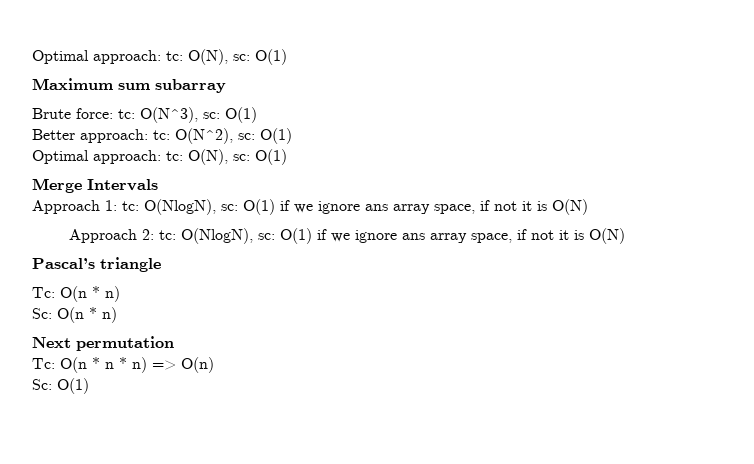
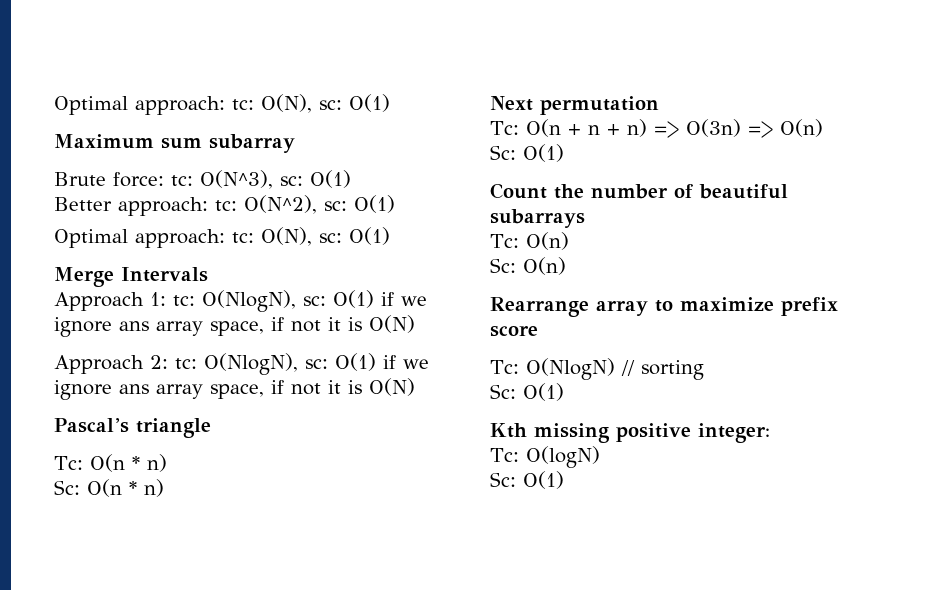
[92,357,214,373] * n * n) => O(n) -> [567,119,823,138] [490,144,564,162] [490,183,788,199] [490,209,585,228] [490,232,569,250] [490,257,566,275] [490,297,838,317] [490,325,538,337] [490,358,704,380] [490,383,564,401] [490,423,770,443] [490,446,600,468] + n + n) => O(3n) => O(n) // Sc: O(1) // Count the number of beautiful subarrays // Tc: O(n) // Sc: O(n) // Rearrange array to maximize prefix score // Tc: O(NlogN) // sorting // Sc: O(1) // Kth missing positive integer: // Tc: O(logN)

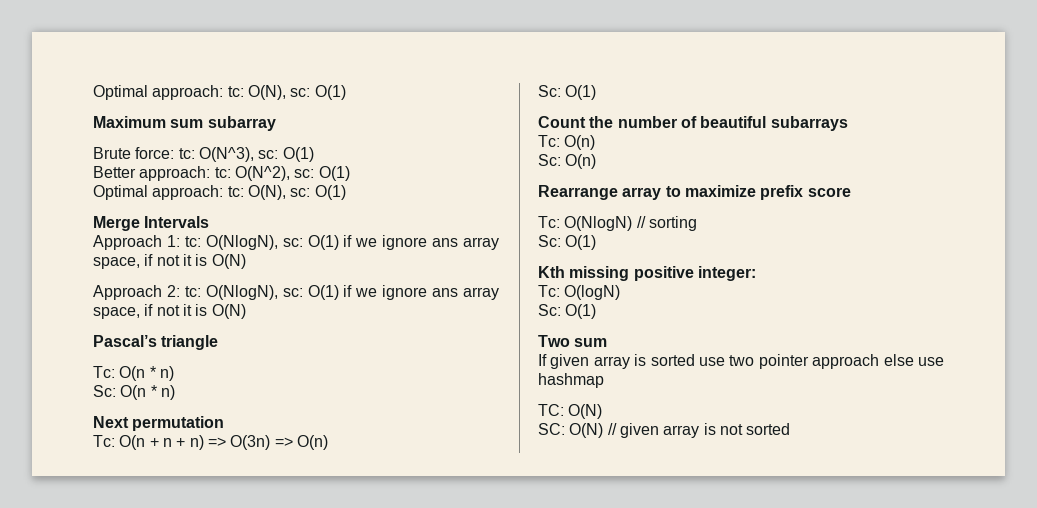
(564, 480) none -> [538,335,608,347] [538,354,944,369] [538,373,604,388] [538,404,603,419] [538,423,791,438] // Two sum // If given array is sorted use two pointer approach else use hashmap // TC: O(N) // SC: O(N) // given array is not sorted

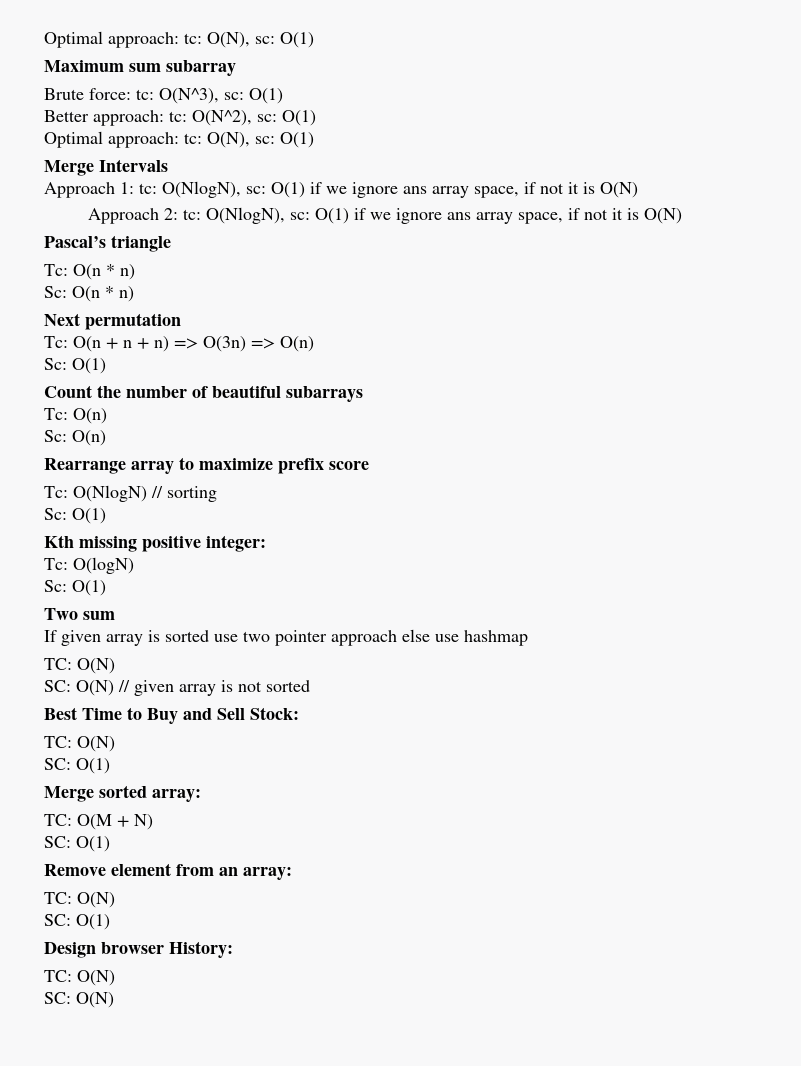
(791, 429) none -> [44,707,299,724] [44,736,115,752] [44,758,110,774] [44,785,201,802] [44,814,153,830] [44,836,110,852] [44,863,292,880] [44,892,115,908] [44,914,110,930] [44,941,233,958] [44,970,115,986] [44,992,114,1008] // Best Time to Buy and Sell Stock: // TC: O(N) // SC: O(1) // Merge sorted array: // TC: O(M + N) // SC: O(1) // Remove element from an array: // TC: O(N) // SC: O(1) // Design browser History: // TC: O(N) // SC: O(N)

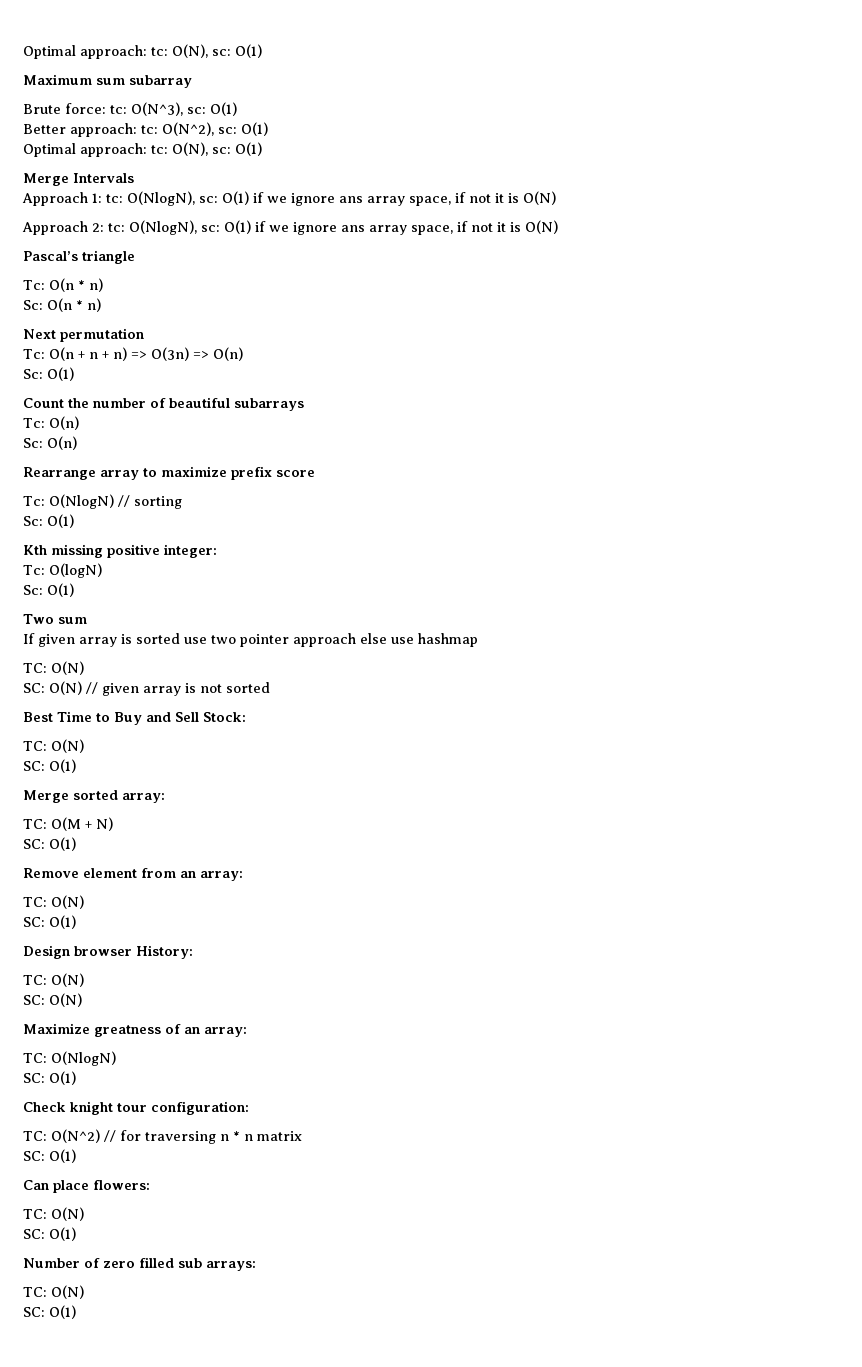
(114, 1000) none -> [23,1023,247,1037] [23,1051,116,1066] [23,1071,76,1085] [23,1101,249,1115] [23,1129,302,1144] [23,1149,76,1163] [23,1180,150,1193] [23,1207,84,1221] [23,1227,76,1241] [23,1257,256,1271] [23,1285,84,1299] [23,1305,76,1319] // Maximize greatness of an array: // TC: O(NlogN) // SC: O(1) // Check knight tour configuration: // TC: O(N^2) // for traversing n * n matrix // SC: O(1) // Can place flowers: // TC: O(N) // SC: O(1) // Number of zero filled sub arrays: // TC: O(N) // SC: O(1)

